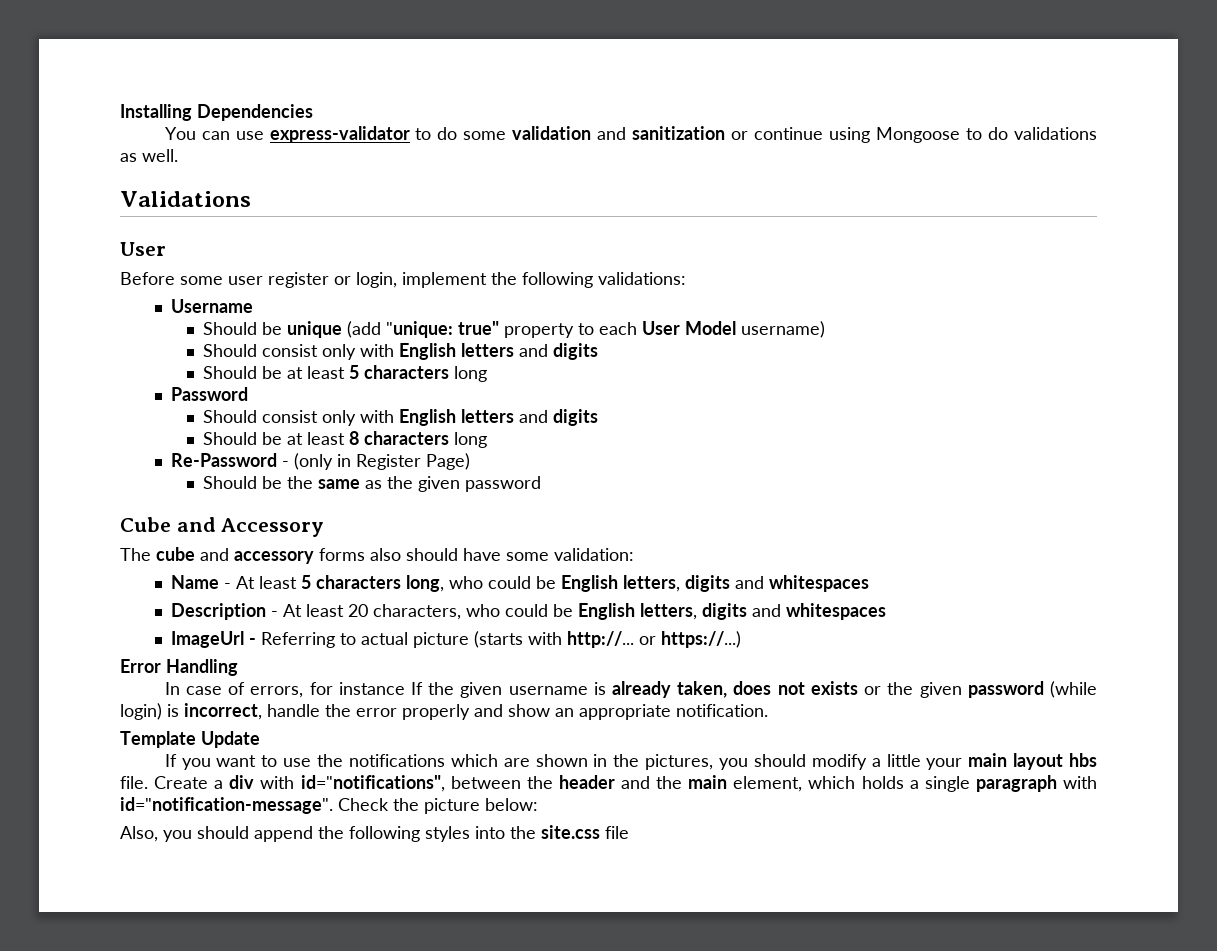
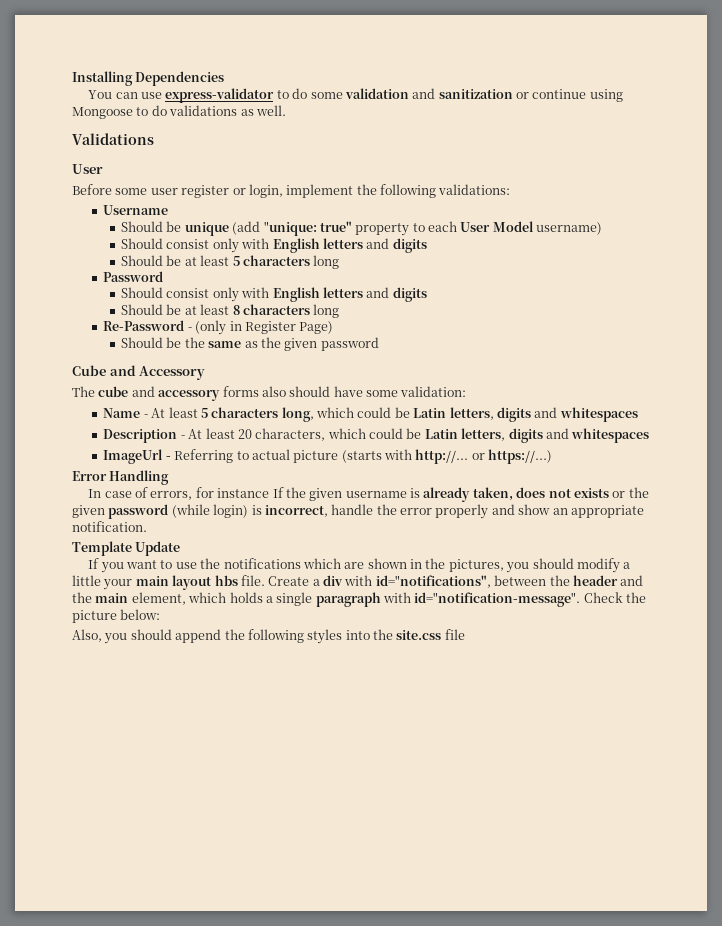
[449,575,619,592] who could be English -> [316,407,447,418] which could be Latin
[466,603,636,620] who could be English -> [327,428,458,439] which could be Latin

